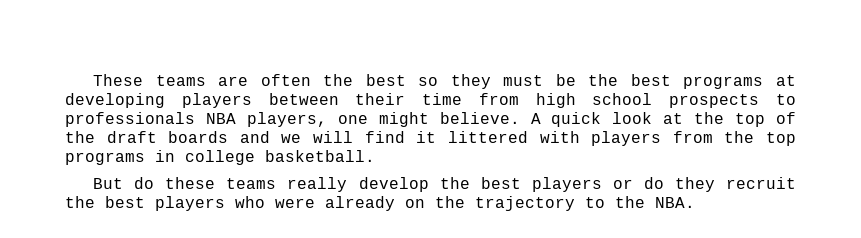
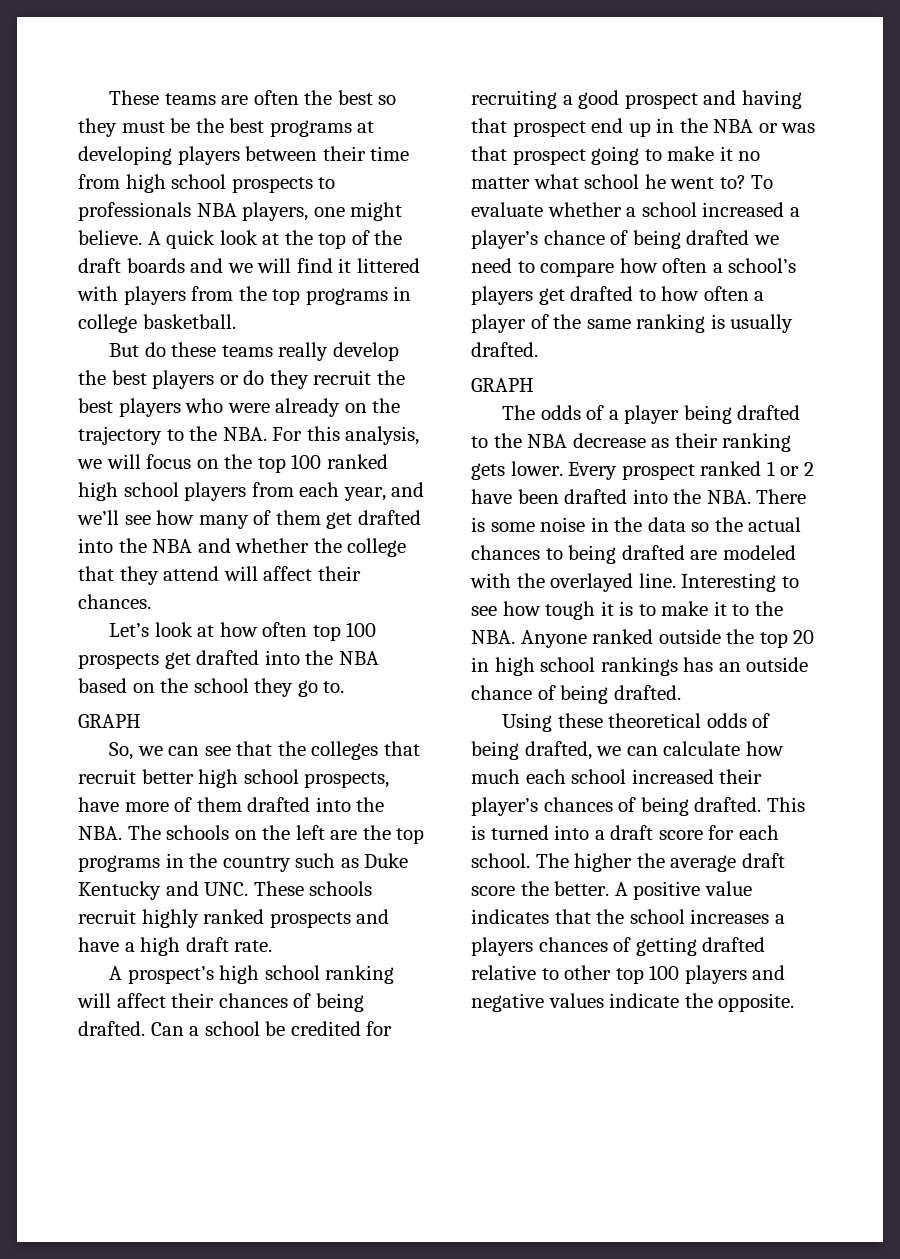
(695, 202) none -> [272,426,420,445] [77,454,388,473] [78,482,425,501] [77,510,421,529] [78,538,407,557] [78,566,361,585] [78,594,151,609] [109,622,377,641] [78,650,379,669] [78,678,345,697] [78,714,141,728] [109,741,420,760] [78,769,390,788] [78,797,385,812] [78,825,425,844] [78,853,409,872] [78,881,373,900] [78,909,390,928] [78,937,273,956] [109,965,395,984] [77,993,364,1012] [78,1021,393,1036] [471,90,802,109] [471,118,816,137] [471,146,761,165] [471,174,774,189] [471,202,800,217] [471,230,779,249] [471,258,797,277] [471,286,765,305] [471,314,794,333] [471,342,538,357] [471,378,534,392] [502,405,801,424] [471,433,792,452] [471,461,814,480] [471,489,807,504] [471,517,802,532] [471,545,796,564] [470,573,799,592] [471,601,783,620] [471,629,815,648] [471,657,809,676] [471,685,681,704] [502,713,771,732] [471,741,784,760] [471,769,763,784] [471,797,805,816] [471,825,779,840] [471,853,785,872] [471,881,752,900] [471,909,785,924] [471,937,766,956] [471,965,786,984] [471,993,795,1012] For this analysis, we will focus on the top 100 ranked high school players from each year, and we’ll see how many of them get drafted into the NBA and whether the college that they attend will affect their chances. // Let’s look at how often top 100 prospects get drafted into the NBA based on the school they go to. // GRAPH // So, we can see that the colleges that recruit better high school prospects, have more of them drafted into the NBA. The schools on the left are the top programs in the country such as Duke Kentucky and UNC. These schools recruit highly ranked prospects and have a high draft rate. // A prospect’s high school ranking will affect their chances of being drafted. Can a school be credited for recruiting a good prospect and having that prospect end up in the NBA or was that prospect going to make it no matter what school he went to? To evaluate whether a school increased a player’s chance of being drafted we need to compare how often a school’s players get drafted to how often a player of the same ranking is usually drafted. // GRAPH // The odds of a player being drafted to the NBA decrease as their ranking gets lower. Every prospect ranked 1 or 2 have been drafted into the NBA. There is some noise in the data so the actual chances to being drafted are modeled with the overlayed line. Interesting to see how tough it is to make it to the NBA. Anyone ranked outside the top 20 in high school rankings has an outside chance of being drafted. // Using these theoretical odds of being drafted, we can calculate how much each school increased their player’s chances of being drafted. This is turned into a draft score for each school. The higher the average draft score the better. A positive value indicates that the school increases a players chances of getting drafted relative to other top 100 players and negative values indicate the opposite.

